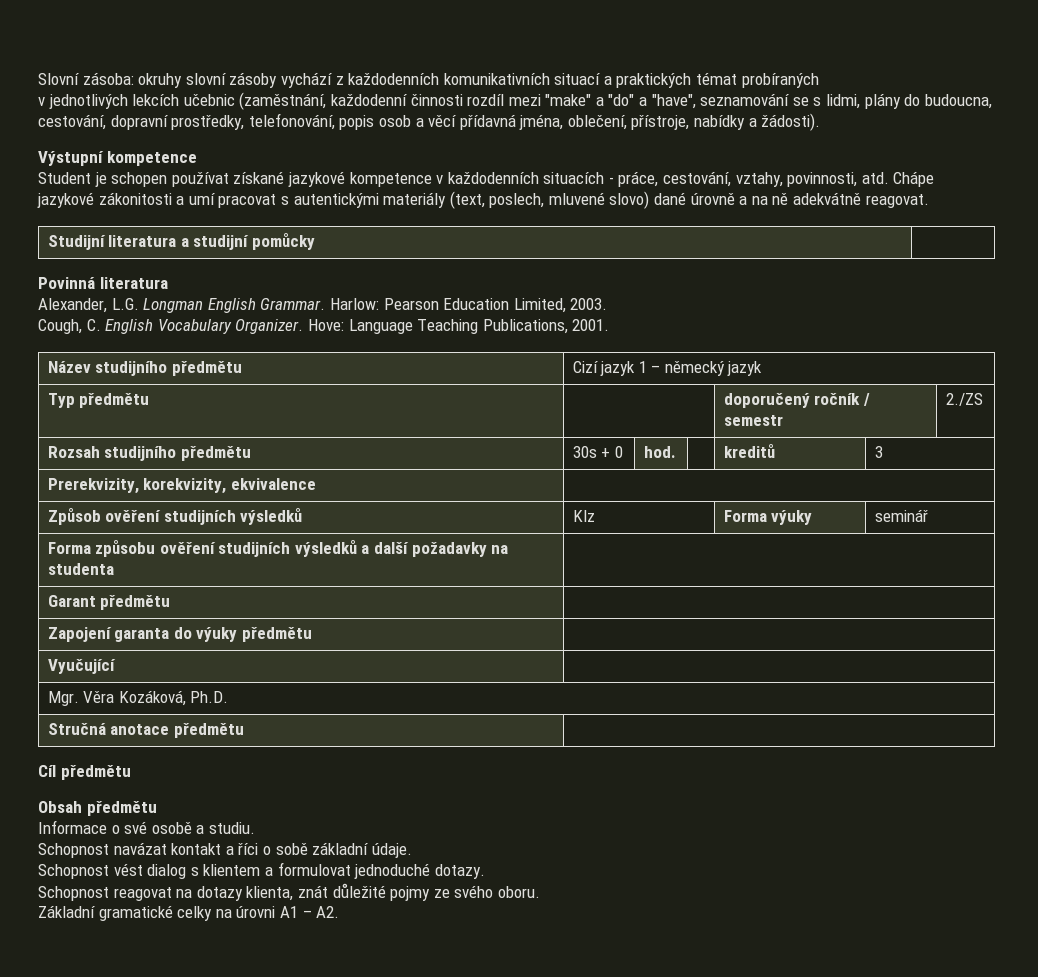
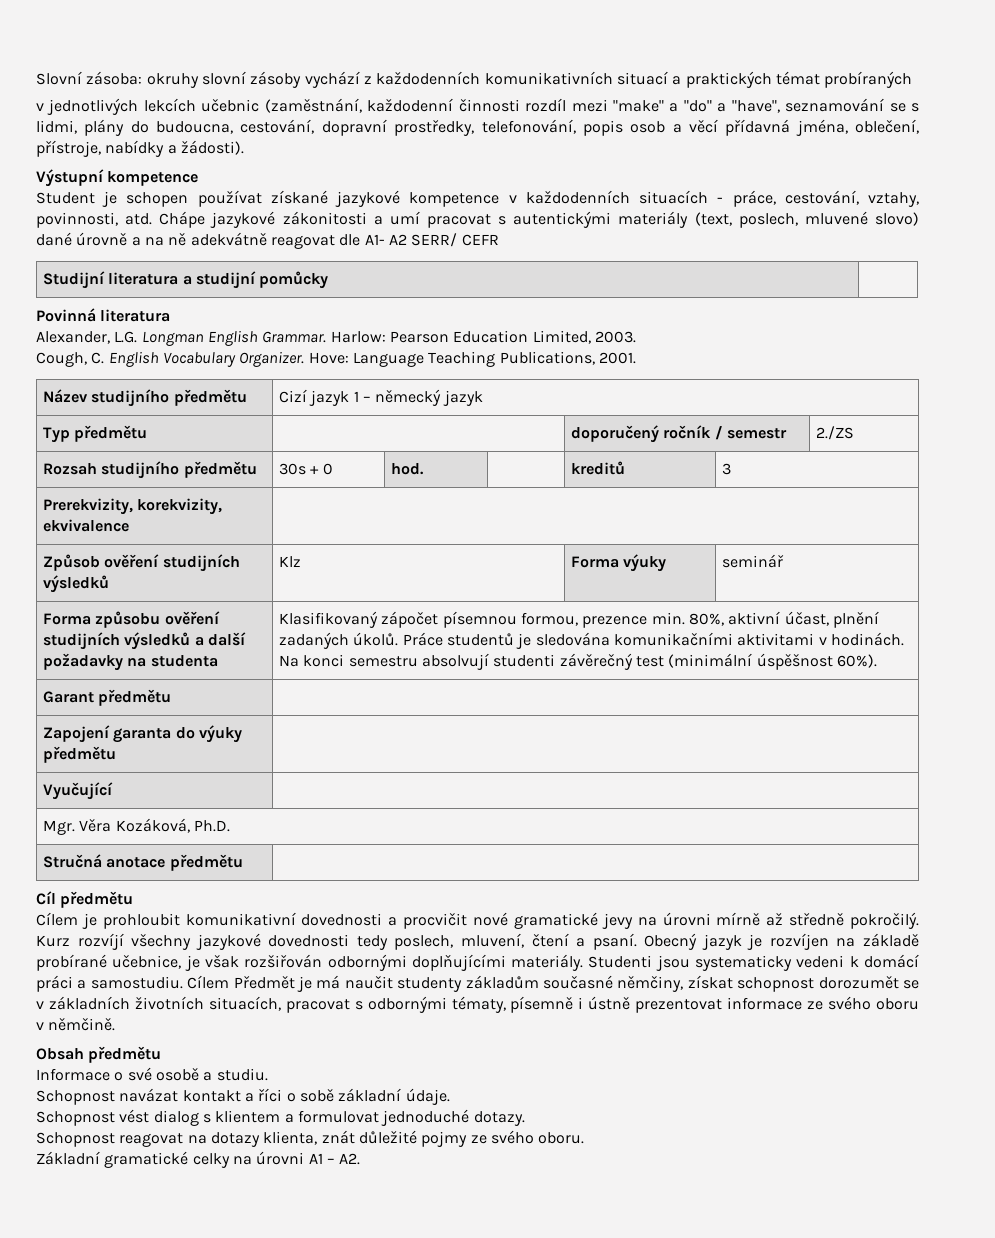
[865,194,929,208] reagovat. -> [270,233,499,249] reagovat dle A1- A2 SERR/ CEFR
(114, 569) none -> [279,611,879,628] [279,632,904,649] [279,653,877,670] Klasifikovaný zápočet písemnou formou, prezence min. 80%, aktivní účast, plnění zadaných úkolů. Práce studentů je sledována komunikačními aktivitami v hodinách. Na konci semestru absolvují studenti závěrečný test (minimální úspěšnost 60%).
(131, 772) none -> [36,912,920,929] [36,933,919,950] [36,954,919,971] [36,975,919,992] [36,996,920,1013] [36,1018,116,1031] // Cílem je prohloubit komunikativní dovednosti a procvičit nové gramatické jevy na úrovni mírně až středně pokročilý. Kurz rozvíjí všechny jazykové dovednosti tedy poslech, mluvení, čtení a psaní. Obecný jazyk je rozvíjen na základě probírané učebnice, je však rozšiřován odbornými doplňujícími materiály. Studenti jsou systematicky vedeni k domácí práci a samostudiu. Cílem Předmět je má naučit studenty základům současné němčiny, získat schopnost dorozumět se v základních životních situacích, pracovat s odbornými tématy, písemně i ústně prezentovat informace ze svého oboru v němčině.

